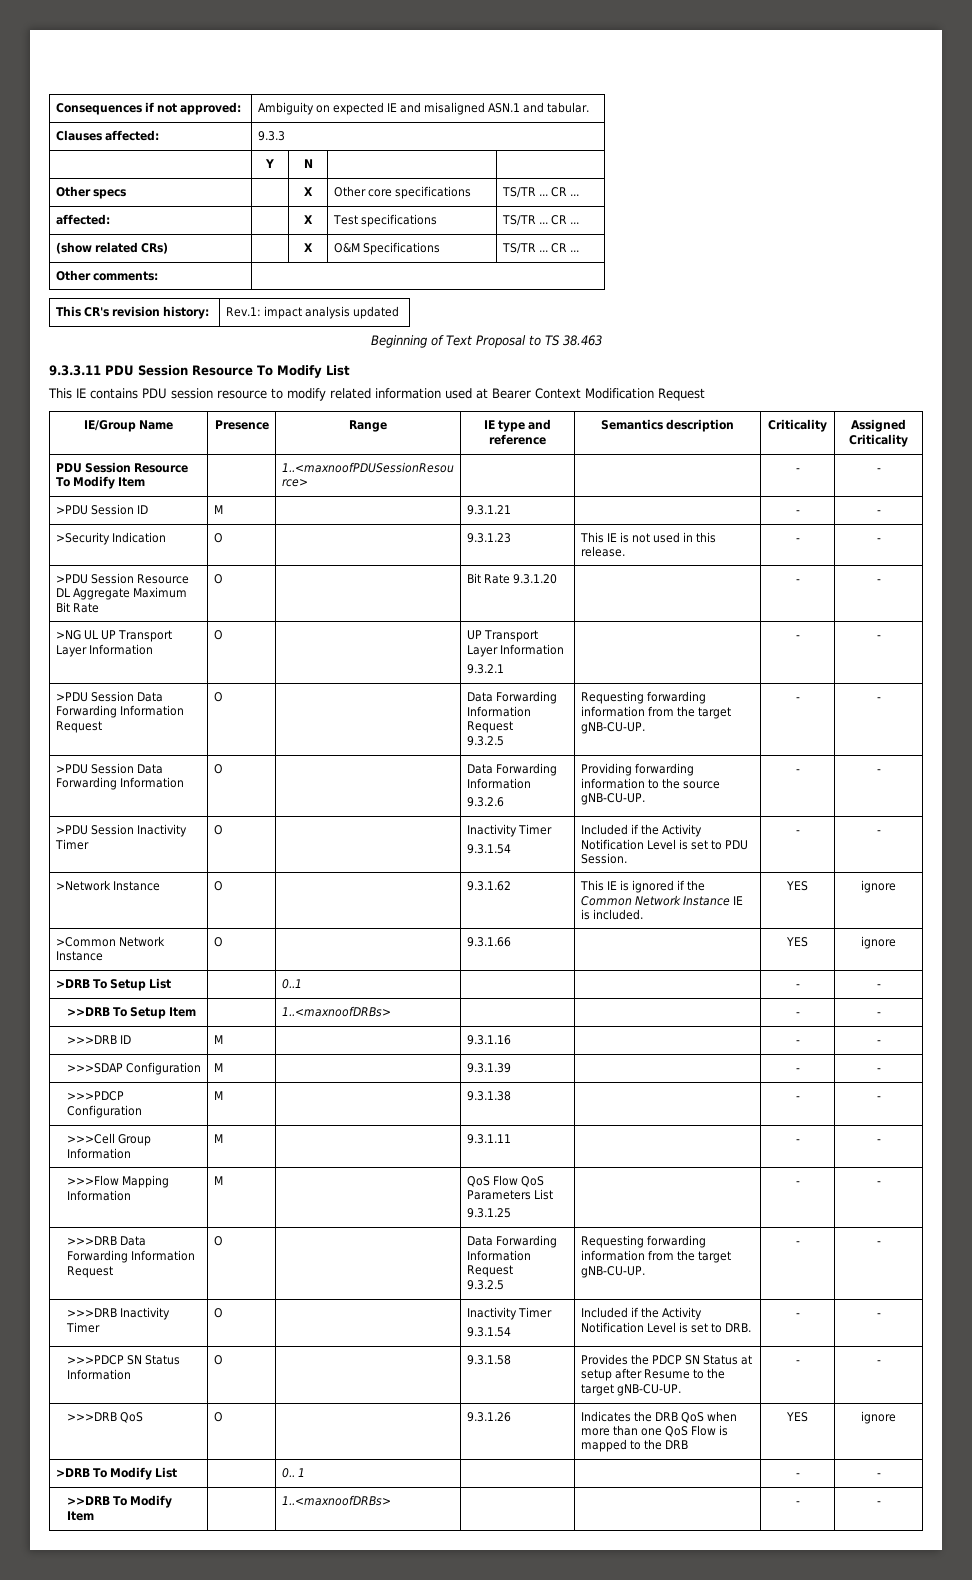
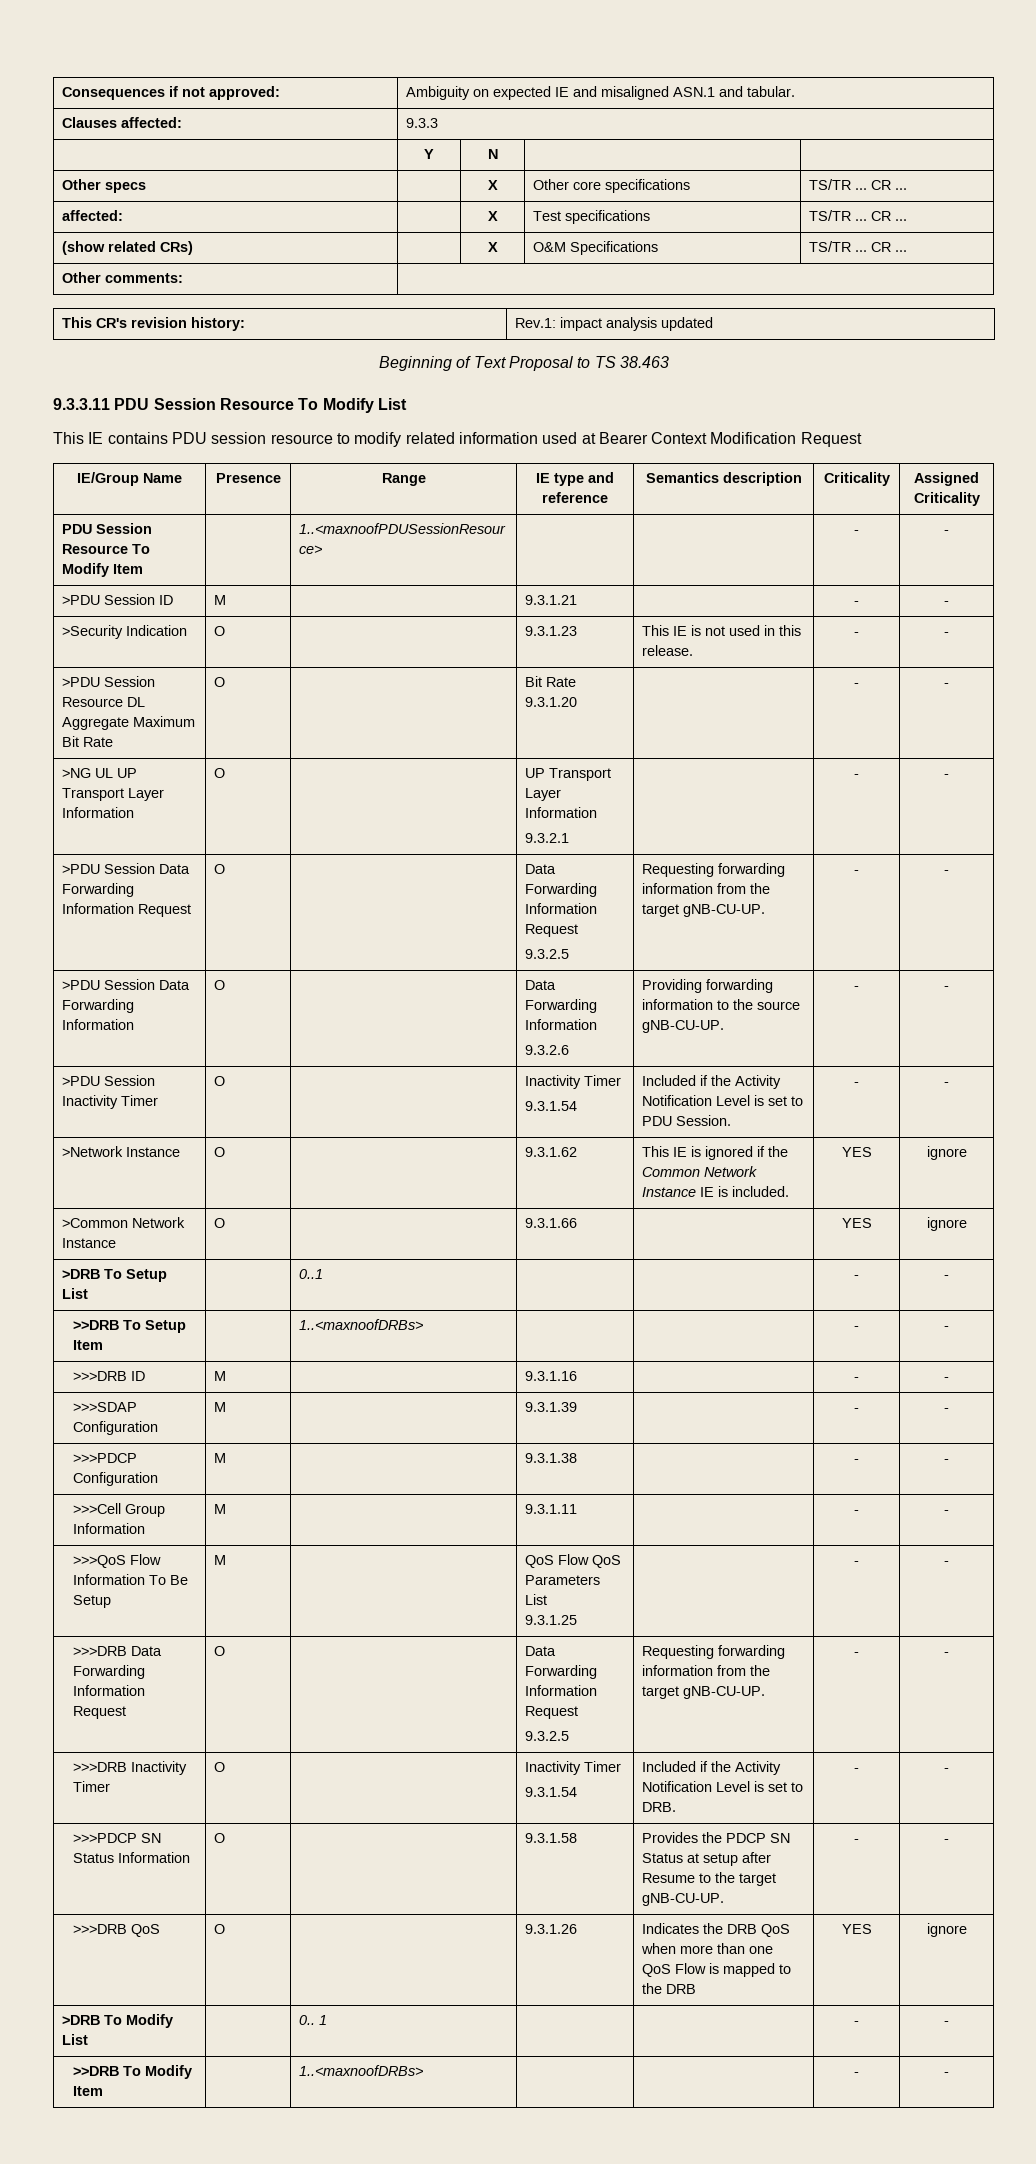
[66,1175,169,1188] [66,1190,131,1201] >>>Flow Mapping Information -> [73,1554,162,1568] [73,1574,189,1585] [73,1595,112,1608] >>>QoS Flow Information To Be Setup

